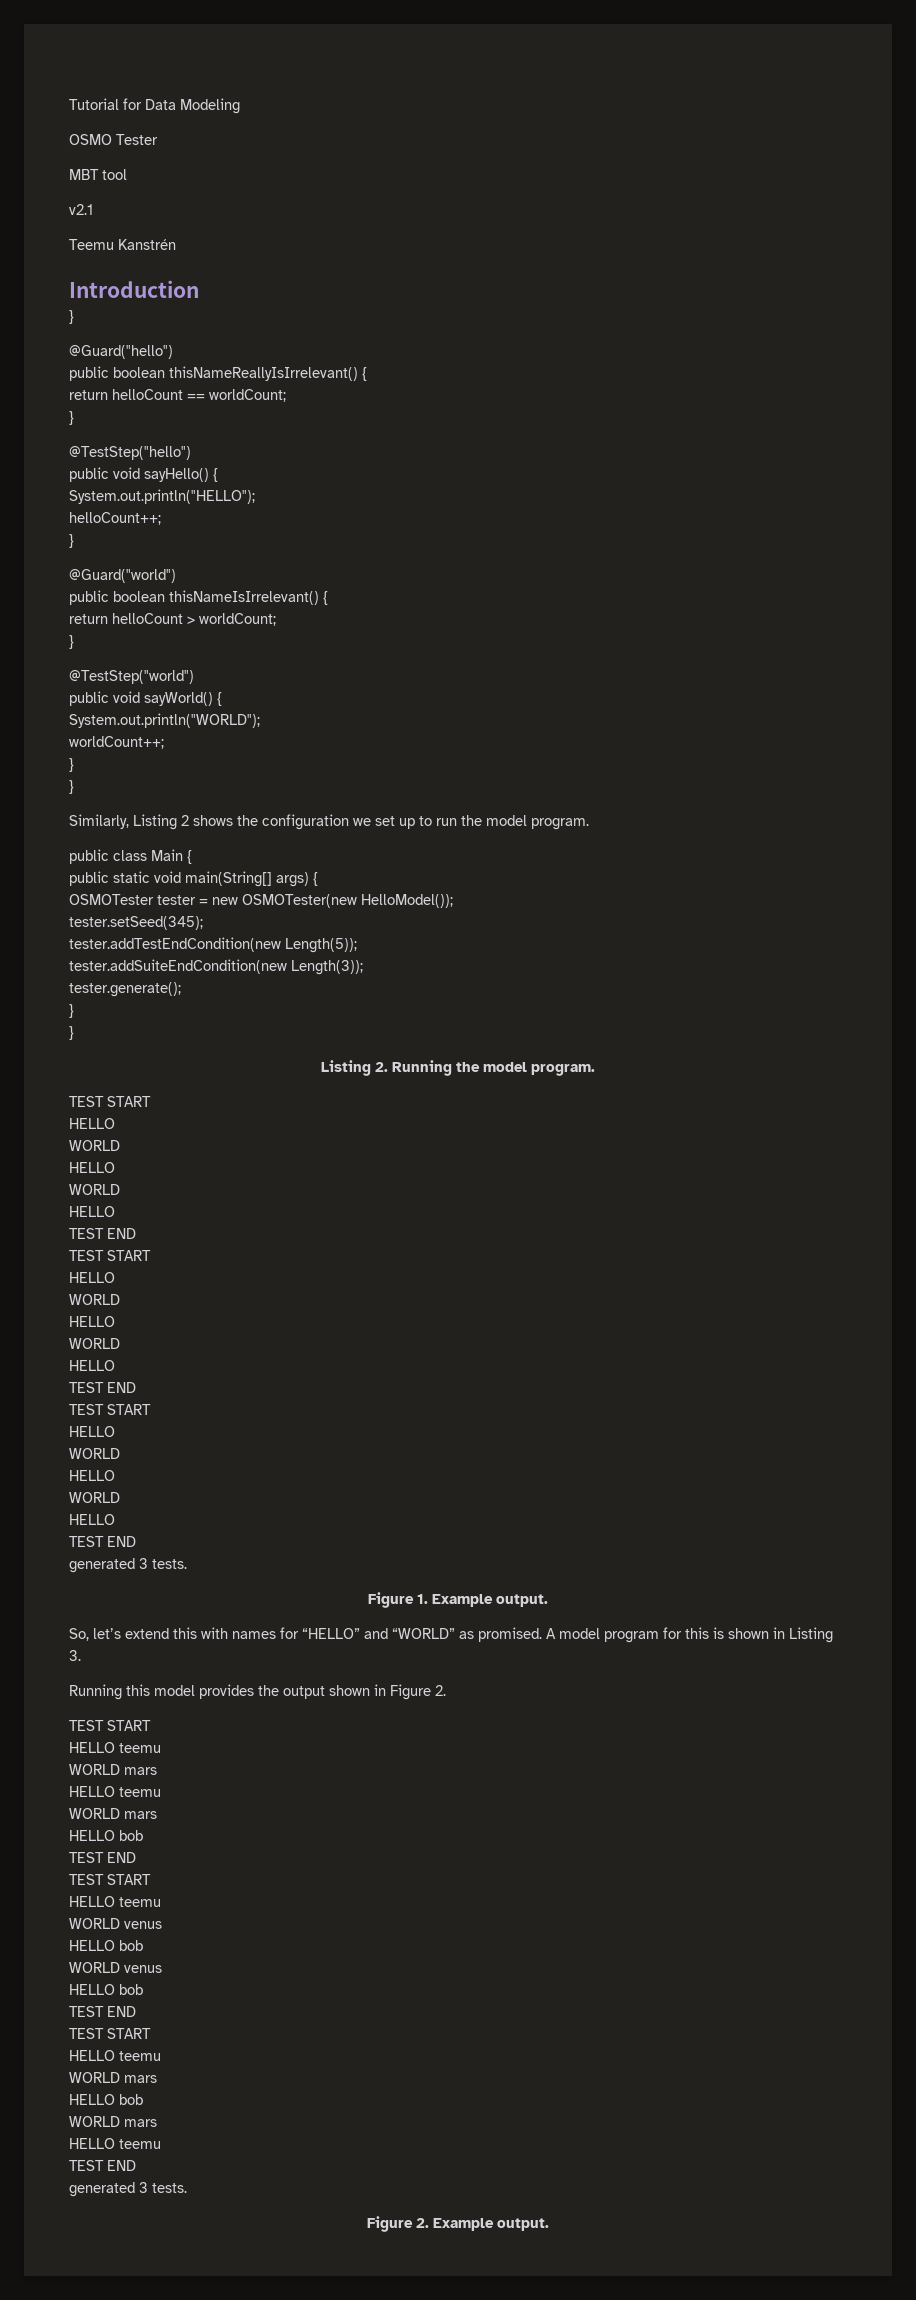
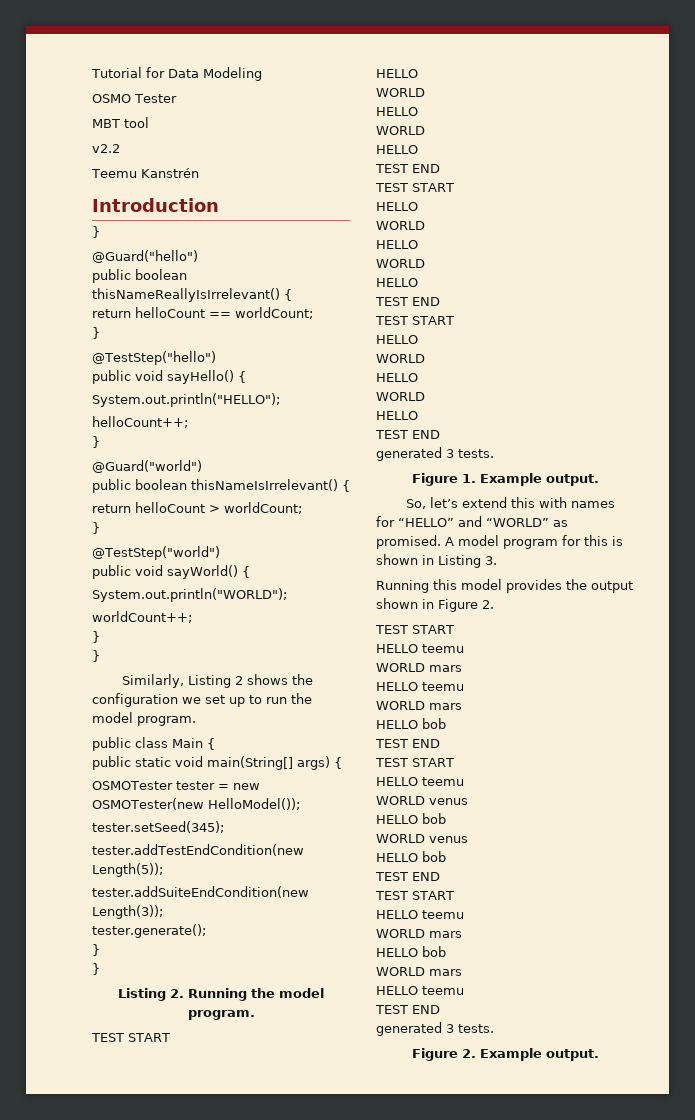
[69,204,93,215] v2.1 -> [92,144,120,153] v2.2

